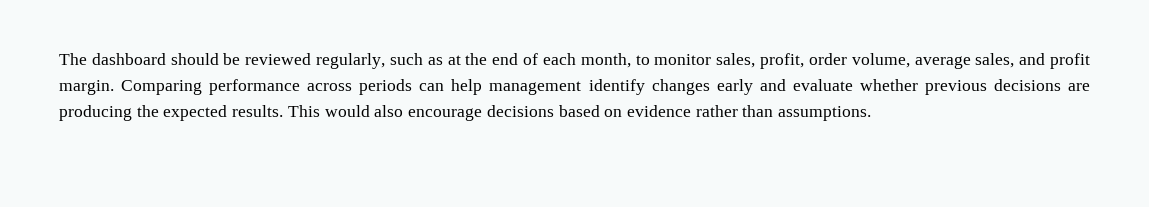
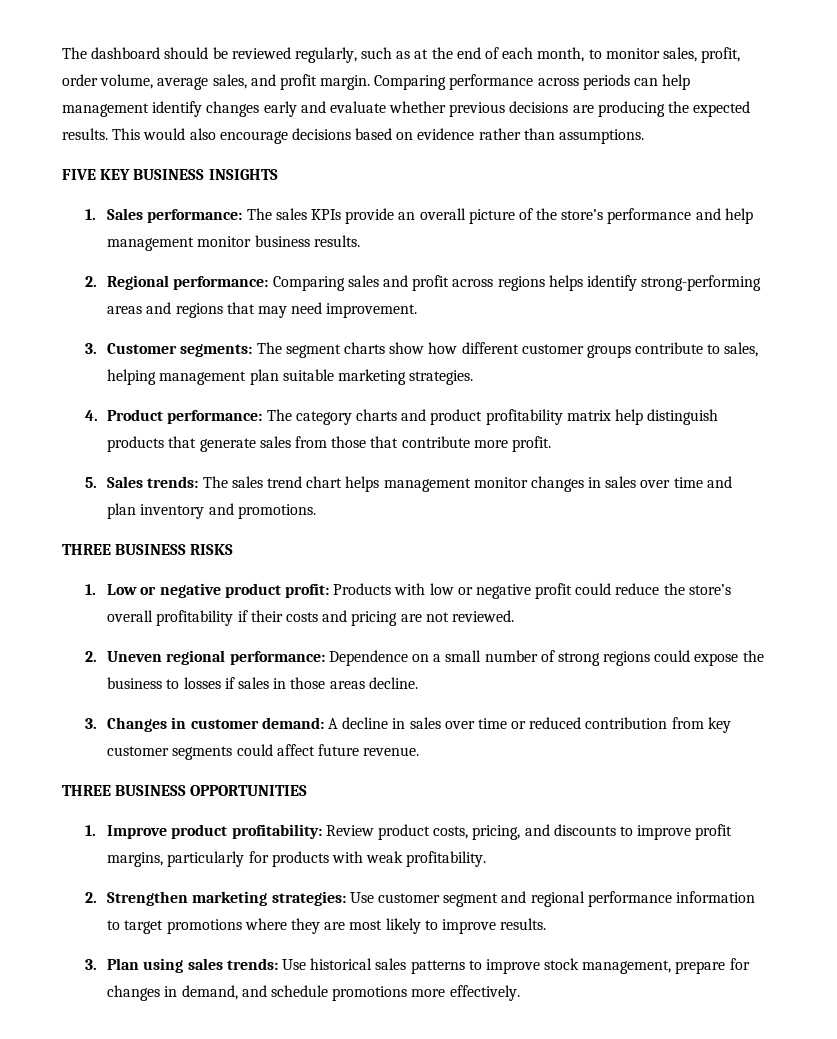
(872, 113) none -> [62,169,278,180] [84,208,753,224] [107,235,360,251] [84,275,762,291] [107,302,418,318] [84,342,759,358] [107,369,474,385] [84,409,719,425] [107,436,551,452] [84,476,732,492] [107,503,316,519] [62,544,234,555] [84,583,731,599] [107,610,514,626] [84,650,764,666] [107,677,418,689] [84,717,731,733] [107,744,420,760] [62,785,308,796] [84,824,733,840] [107,851,487,867] [84,891,755,907] [107,918,547,934] [84,958,750,974] [107,985,520,1001] // FIVE KEY BUSINESS INSIGHTS // 1. Sales performance: The sales KPIs provide an overall picture of the store’s performance and help management monitor business results. // 2. Regional performance: Comparing sales and profit across regions helps identify strong-performing areas and regions that may need improvement. // 3. Customer segments: The segment charts show how different customer groups contribute to sales, helping management plan suitable marketing strategies. // 4. Product performance: The category charts and product profitability matrix help distinguish products that generate sales from those that contribute more profit. // 5. Sales trends: The sales trend chart helps management monitor changes in sales over time and plan inventory and promotions. // THREE BUSINESS RISKS // 1. Low or negative product profit: Products with low or negative profit could reduce the store’s overall profitability if their costs and pricing are not reviewed. // 2. Uneven regional performance: Dependence on a small number of strong regions could expose the business to losses if sales in those areas decline. // 3. Changes in customer demand: A decline in sales over time or reduced contribution from key customer segments could affect future revenue. // THREE BUSINESS OPPORTUNITIES // 1. Improve product profitability: Review product costs, pricing, and discounts to improve profit margins, particularly for products with weak profitability. // 2. Strengthen marketing strategies: Use customer segment and regional performance information to target promotions where they are most likely to improve results. // 3. Plan using sales trends: Use historical sales patterns to improve stock management, prepare for changes in demand, and schedule promotions more effectively.

